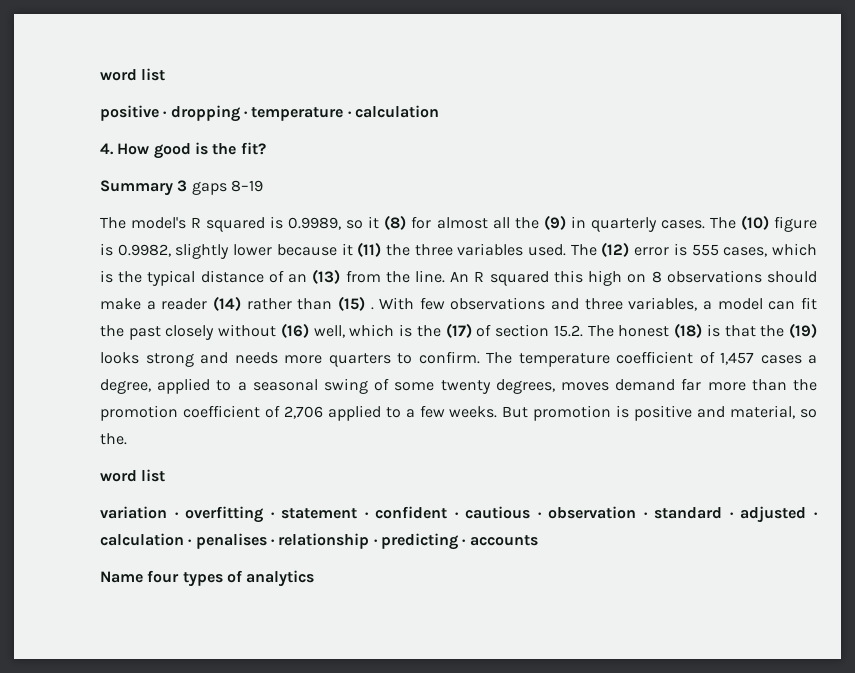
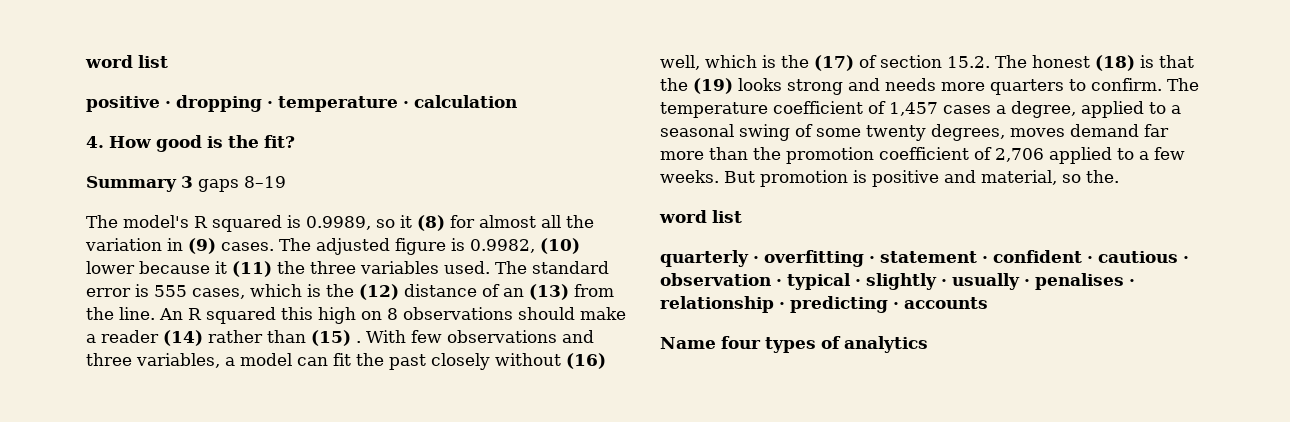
[543,215,657,232] (9) in quarterly -> [85,238,216,254] variation in (9)
[740,215,769,230] (10) -> [316,238,390,255] adjusted
[175,243,230,259] slightly -> [540,238,580,254] (10)
[601,242,630,257] (12) -> [532,261,609,274] standard
[147,270,196,286] typical -> [359,284,399,300] (12)
[100,506,167,519] variation -> [660,250,749,267] quarterly
[654,506,818,523] [100,533,184,546] standard · adjusted · calculation -> [787,273,1020,290] typical · slightly · usually

